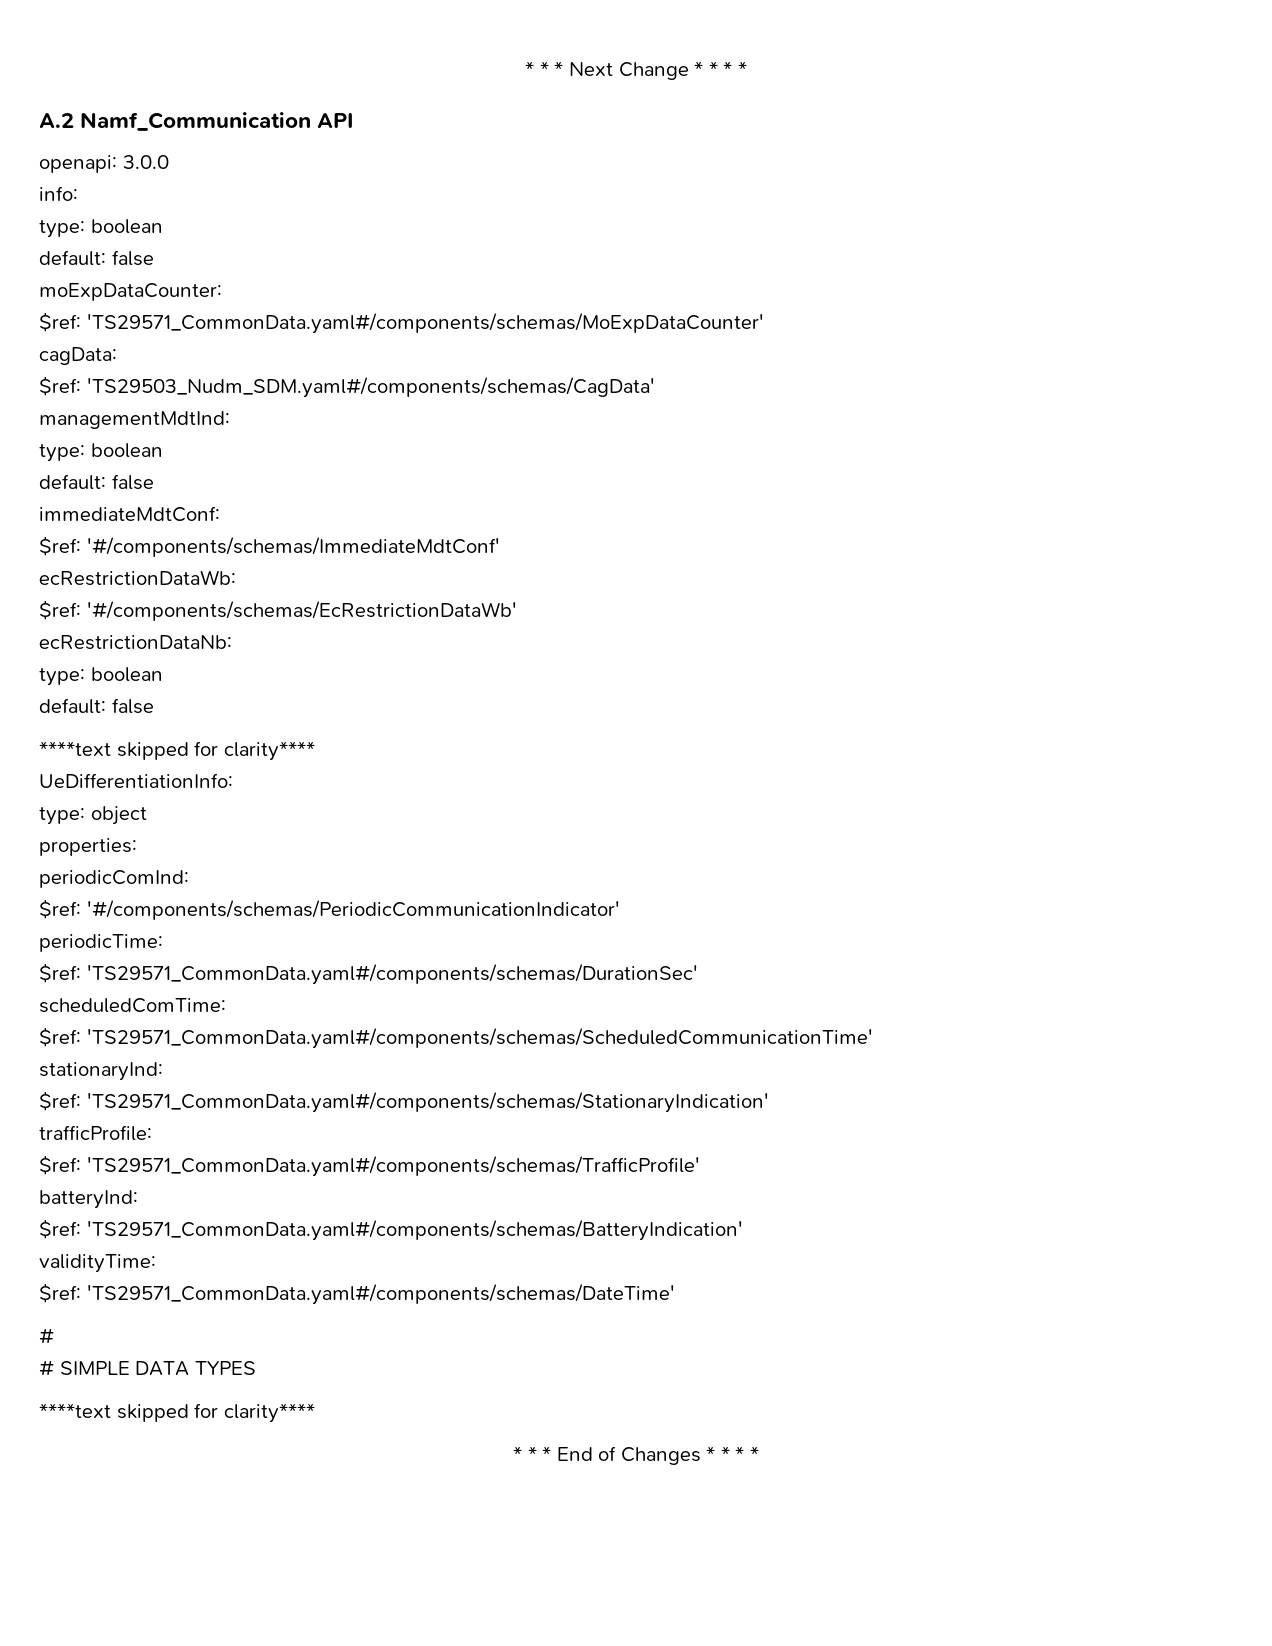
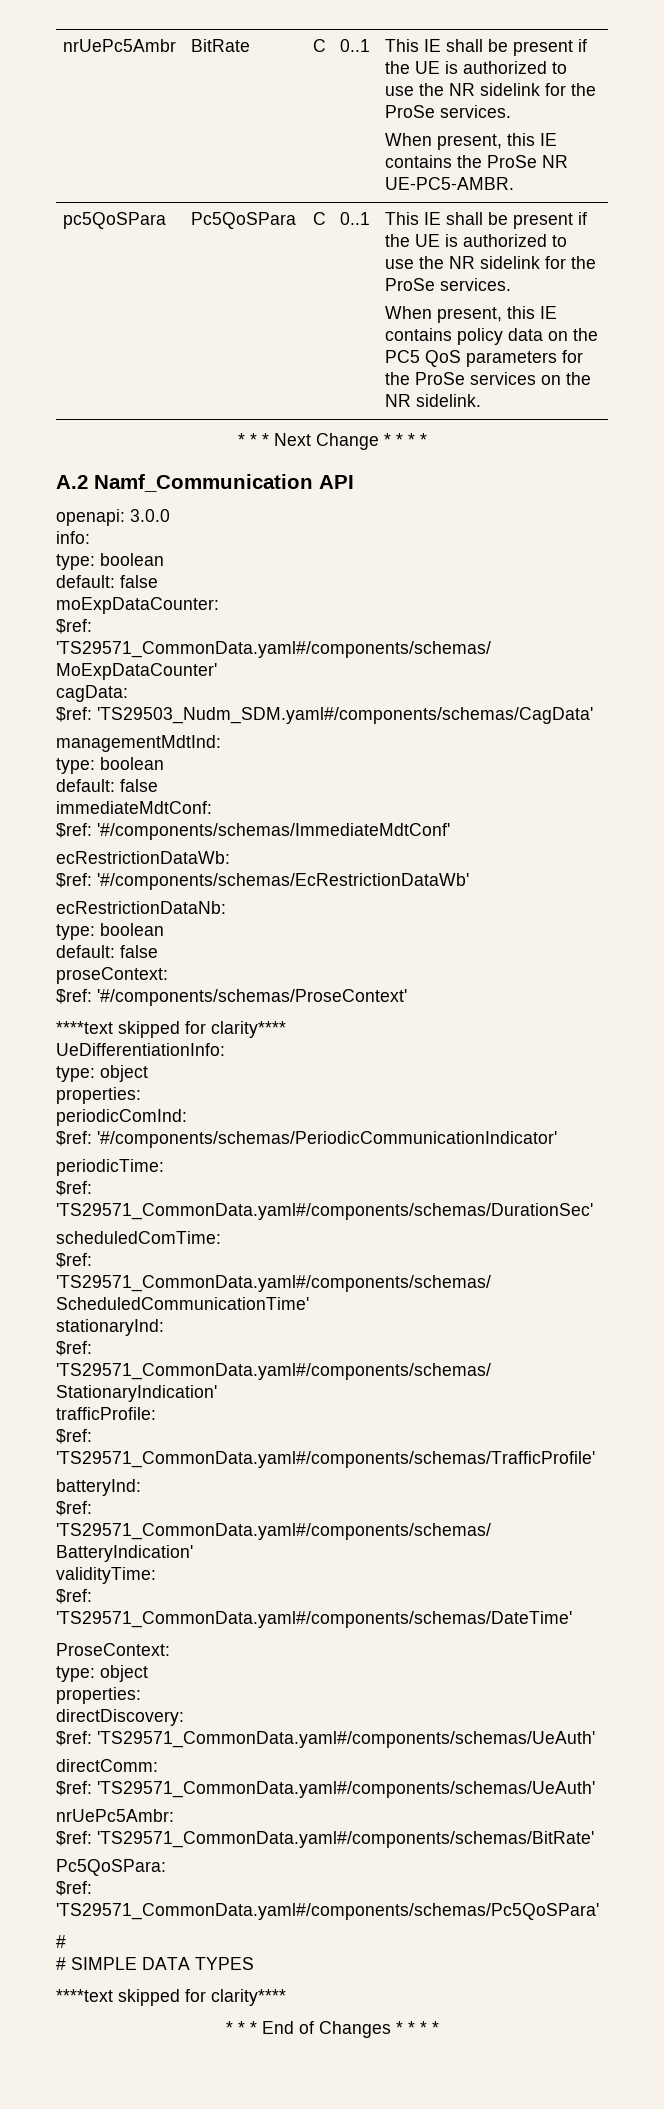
(525, 68) none -> [63,39,177,52] [191,39,251,52] [312,39,326,52] [340,39,371,52] [385,39,588,56] [385,61,568,74] [385,83,597,96] [385,105,512,118] [385,133,558,150] [385,155,569,168] [385,177,515,190] [63,212,167,229] [191,212,297,229] [312,212,326,225] [340,212,371,225] [385,212,588,229] [385,234,568,247] [385,256,597,269] [385,278,512,291] [385,306,558,323] [385,328,599,345] [385,350,584,367] [385,372,592,385] [385,394,482,407] nrUePc5Ambr | BitRate | C | 0..1 | This IE shall be present if the UE is authorized to use the NR sidelink for the ProSe services. // When present, this IE contains the ProSe NR UE-PC5-AMBR. // pc5QoSPara | Pc5QoSPara | C | 0..1 | This IE shall be present if the UE is authorized to use the NR sidelink for the ProSe services. // When present, this IE contains policy data on the PC5 QoS parameters for the ProSe services on the NR sidelink. //
(154, 706) none -> [56,967,168,984] [56,989,407,1006] // proseContext: // $ref: '#/components/schemas/ProseContext'
(675, 1294) none -> [56,1643,170,1656] [56,1665,148,1682] [56,1687,141,1704] [56,1709,184,1726] [56,1731,595,1748] [56,1759,158,1772] [56,1781,595,1798] [56,1809,174,1822] [56,1831,594,1848] [56,1859,166,1876] [56,1881,92,1896] [56,1903,599,1920] // ProseContext: // type: object // properties: // directDiscovery: // $ref: 'TS29571_CommonData.yaml#/components/schemas/UeAuth' // directComm: // $ref: 'TS29571_CommonData.yaml#/components/schemas/UeAuth' // nrUePc5Ambr: // $ref: 'TS29571_CommonData.yaml#/components/schemas/BitRate' // Pc5QoSPara: // $ref: 'TS29571_CommonData.yaml#/components/schemas/Pc5QoSPara'

